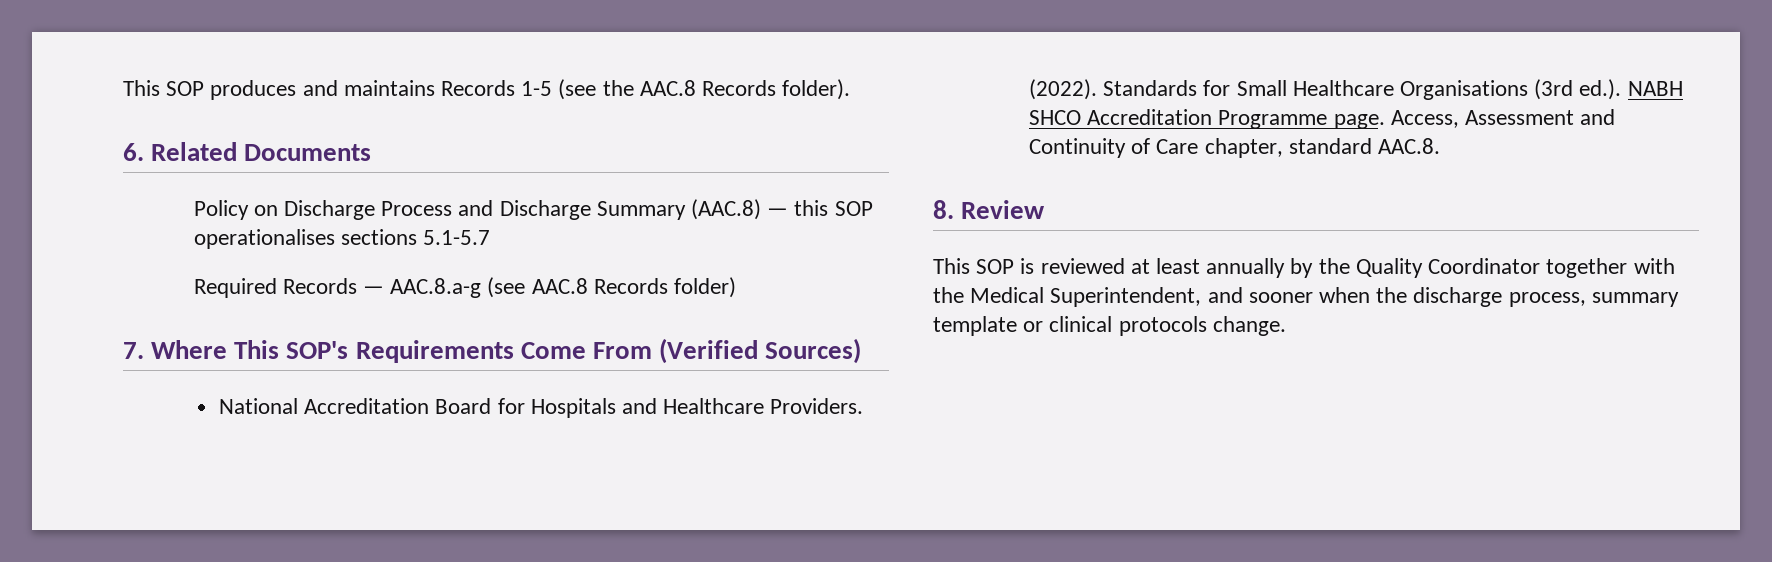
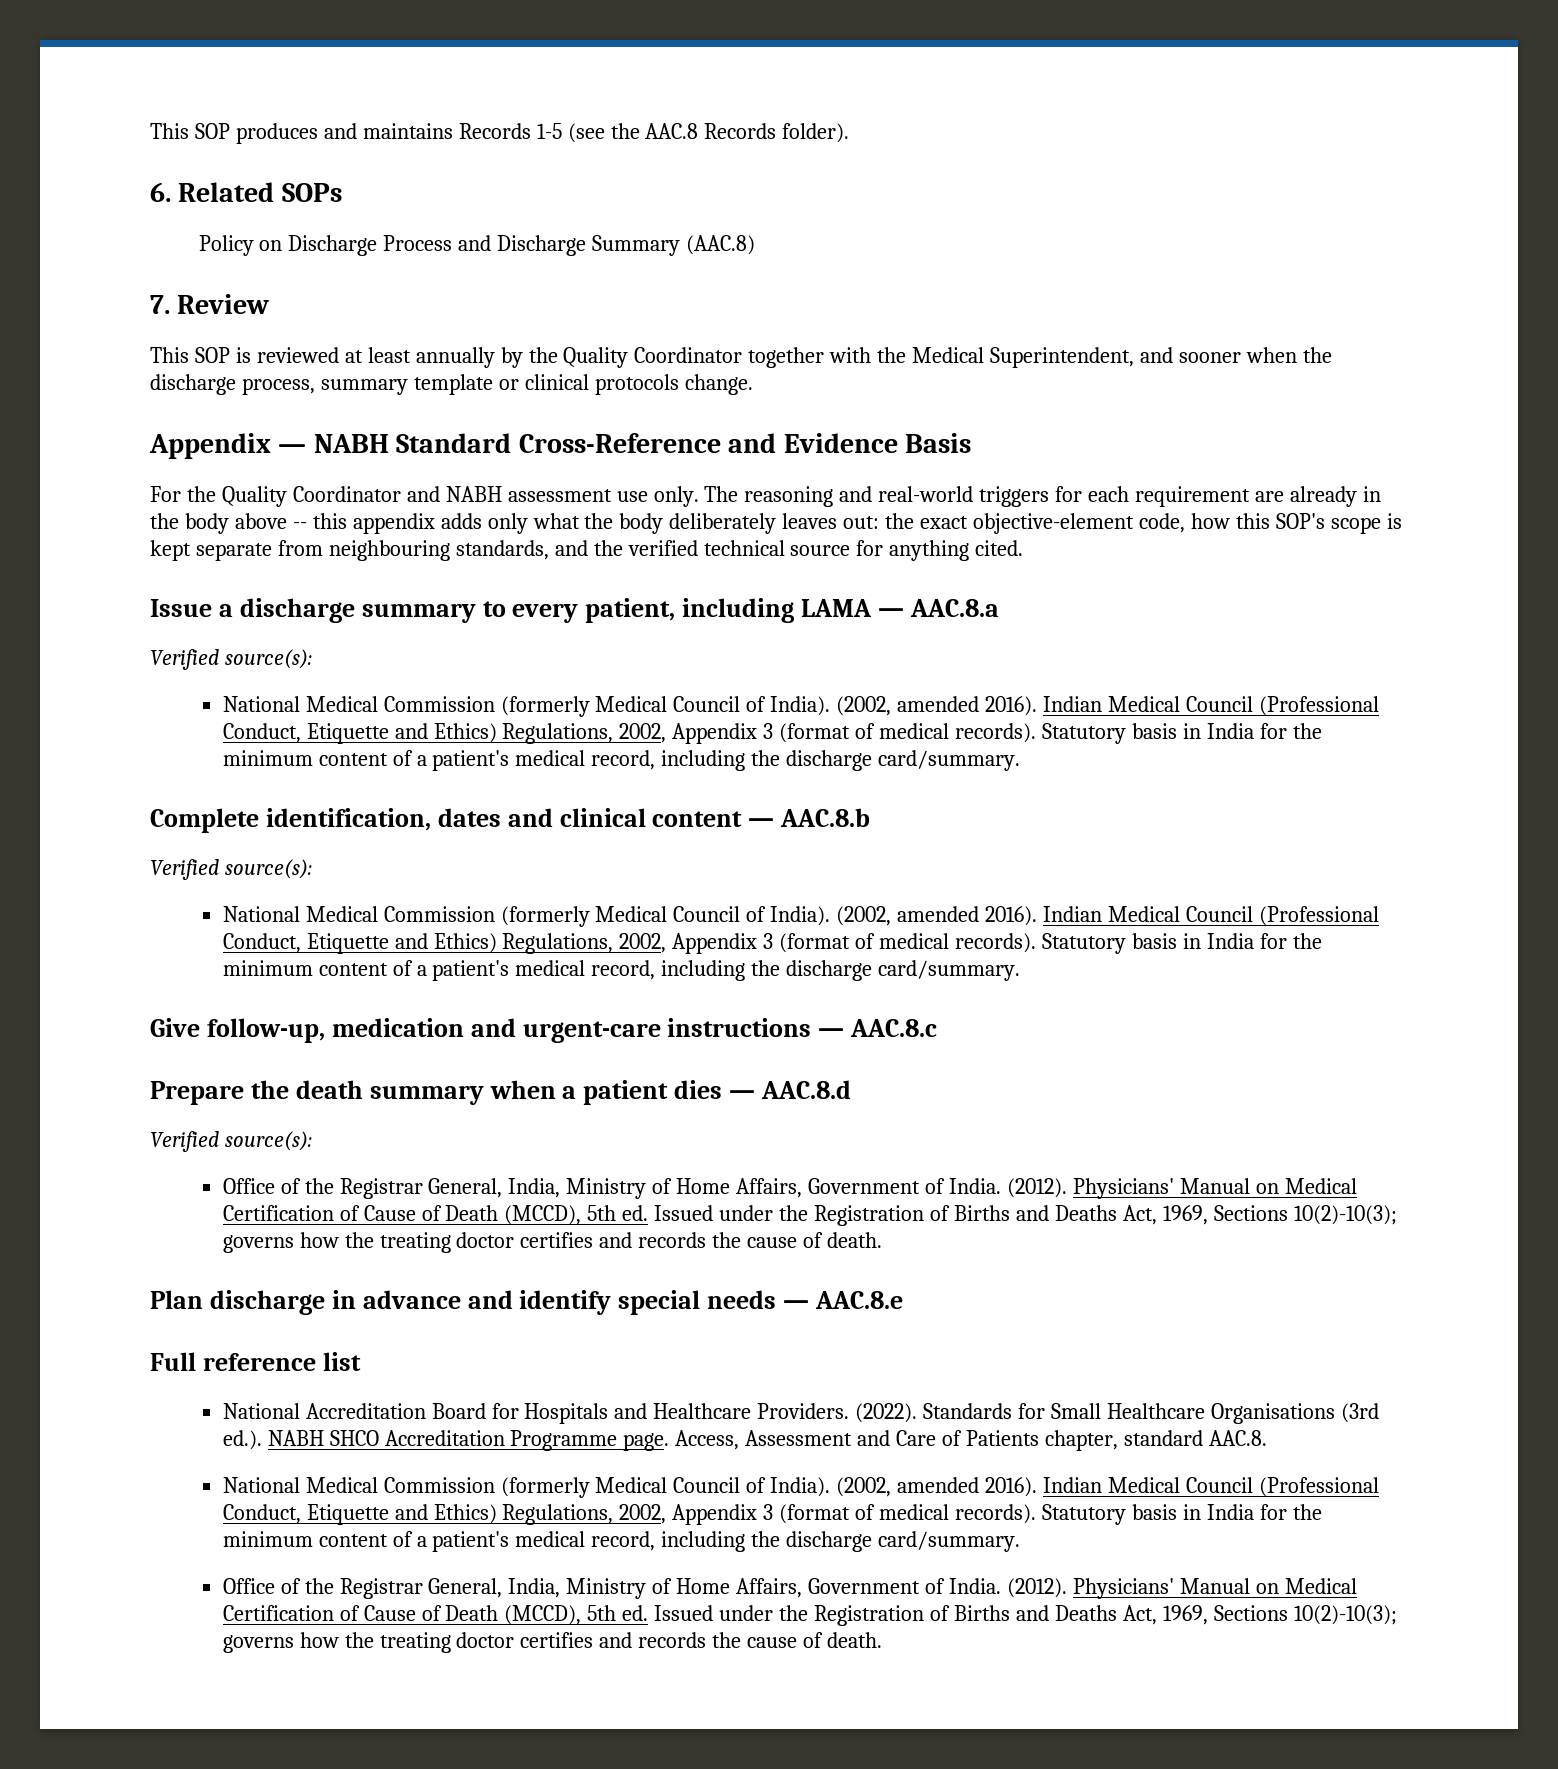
[244,144,372,161] Documents -> [281,183,342,202] SOPs
[767,200,873,216] [193,229,490,249] [193,277,737,298] [123,338,862,364] [218,398,864,418] [1028,79,1683,100] [1028,109,1616,129] [1028,138,1440,158] [933,200,954,219] — this SOP operationalises sections 5.1-5.7 // Required Records — AAC.8.a-g (see AAC.8 Records folder) // 7. Where This SOP's Requirements Come From (Verified Sources) // National Accreditation Board for Hospitals and Healthcare Providers. (2022). Standards for Small Healthcare Organisations (3rd ed.). NABH SHCO Accreditation Programme page. Access, Assessment and Continuity of Care chapter, standard AAC.8. // 8. -> [150,295,170,314] // 7.
(1286, 326) none -> [149,433,971,459] [150,486,1381,507] [150,513,1402,534] [150,540,1024,561] [150,598,999,623] [150,649,312,670] [222,696,1379,717] [222,723,1322,744] [222,750,1021,771] [150,808,871,833] [150,859,312,880] [222,906,1379,927] [222,933,1322,954] [222,960,1021,981] [150,1018,938,1043] [150,1080,851,1105] [150,1131,312,1152] [222,1178,1357,1199] [222,1205,1397,1226] [222,1232,883,1253] [150,1290,903,1315] [150,1352,361,1371] [222,1403,1379,1424] [222,1430,1267,1451] [222,1477,1379,1498] [222,1504,1322,1525] [222,1531,1021,1552] [222,1578,1357,1599] [222,1605,1397,1626] [222,1632,883,1653] // Appendix — NABH Standard Cross-Reference and Evidence Basis // For the Quality Coordinator and NABH assessment use only. The reasoning and real-world triggers for each requirement are already in the body above -- this appendix adds only what the body deliberately leaves out: the exact objective-element code, how this SOP's scope is kept separate from neighbouring standards, and the verified technical source for anything cited. // Issue a discharge summary to every patient, including LAMA — AAC.8.a // Verified source(s): // National Medical Commission (formerly Medical Council of India). (2002, amended 2016). Indian Medical Council (Professional Conduct, Etiquette and Ethics) Regulations, 2002, Appendix 3 (format of medical records). Statutory basis in India for the minimum content of a patient's medical record, including the discharge card/summary. // Complete identification, dates and clinical content — AAC.8.b // Verified source(s): // National Medical Commission (formerly Medical Council of India). (2002, amended 2016). Indian Medical Council (Professional Conduct, Etiquette and Ethics) Regulations, 2002, Appendix 3 (format of medical records). Statutory basis in India for the minimum content of a patient's medical record, including the discharge card/summary. // Give follow-up, medication and urgent-care instructions — AAC.8.c // Prepare the death summary when a patient dies — AAC.8.d // Verified source(s): // Office of the Registrar General, India, Ministry of Home Affairs, Government of India. (2012). Physicians' Manual on Medical Certification of Cause of Death (MCCD), 5th ed. Issued under the Registration of Births and Deaths Act, 1969, Sections 10(2)-10(3); governs how the treating doctor certifies and records the cause of death. // Plan discharge in advance and identify special needs — AAC.8.e // Full reference list // National Accreditation Board for Hospitals and Healthcare Providers. (2022). Standards for Small Healthcare Organisations (3rd ed.). NABH SHCO Accreditation Programme page. Access, Assessment and Care of Patients chapter, standard AAC.8. // National Medical Commission (formerly Medical Council of India). (2002, amended 2016). Indian Medical Council (Professional Conduct, Etiquette and Ethics) Regulations, 2002, Appendix 3 (format of medical records). Statutory basis in India for the minimum content of a patient's medical record, including the discharge card/summary. // Office of the Registrar General, India, Ministry of Home Affairs, Government of India. (2012). Physicians' Manual on Medical Certification of Cause of Death (MCCD), 5th ed. Issued under the Registration of Births and Deaths Act, 1969, Sections 10(2)-10(3); governs how the treating doctor certifies and records the cause of death.

